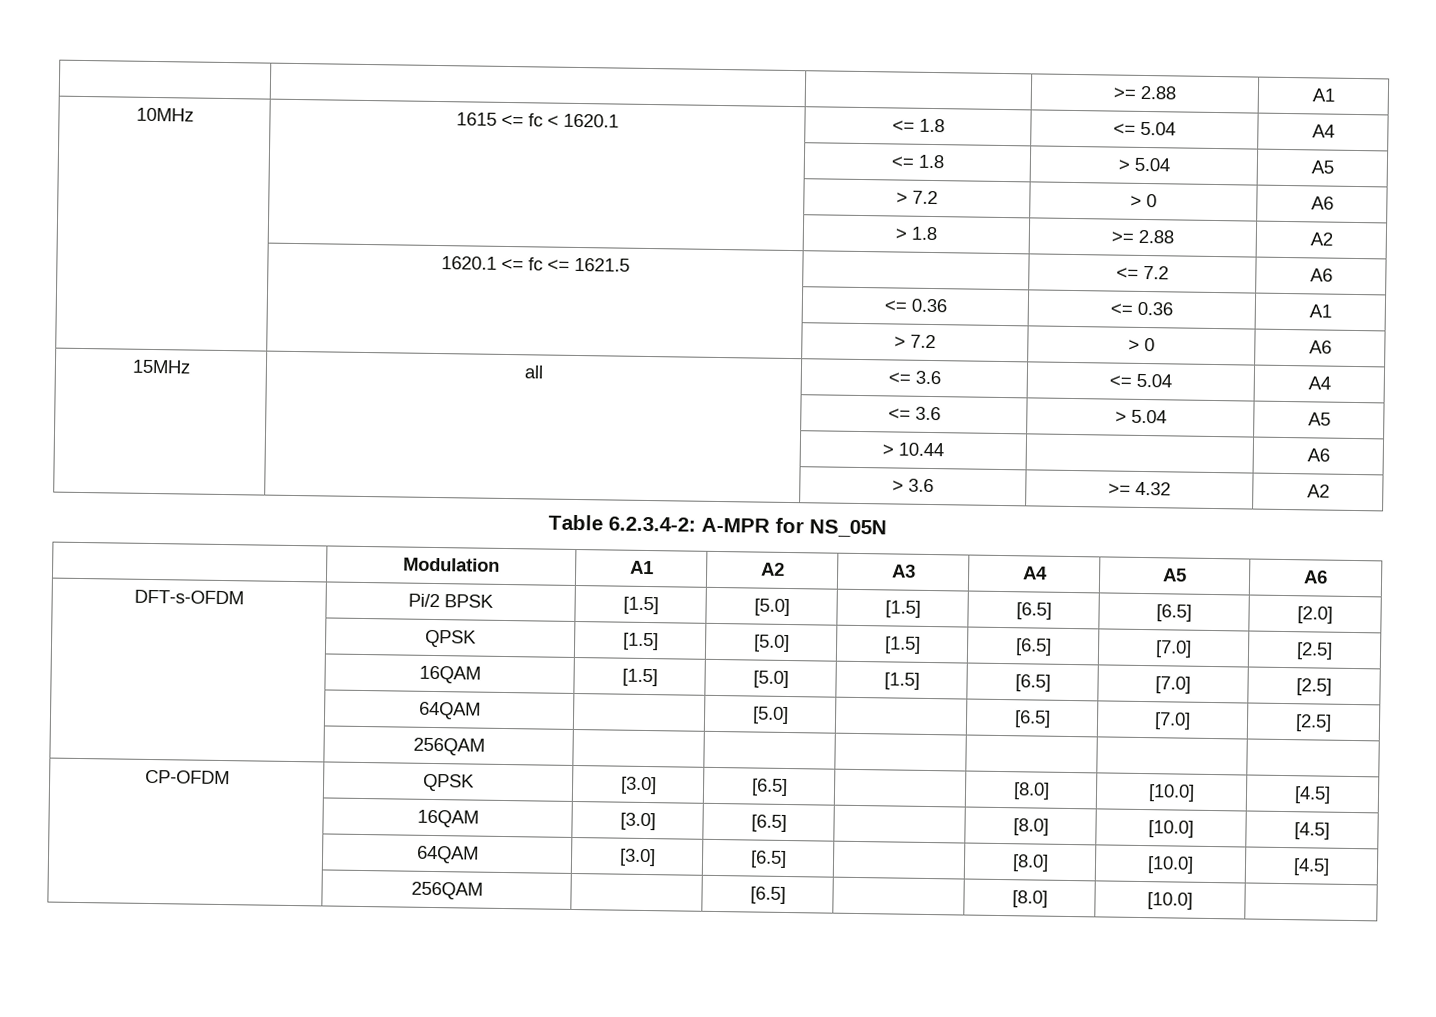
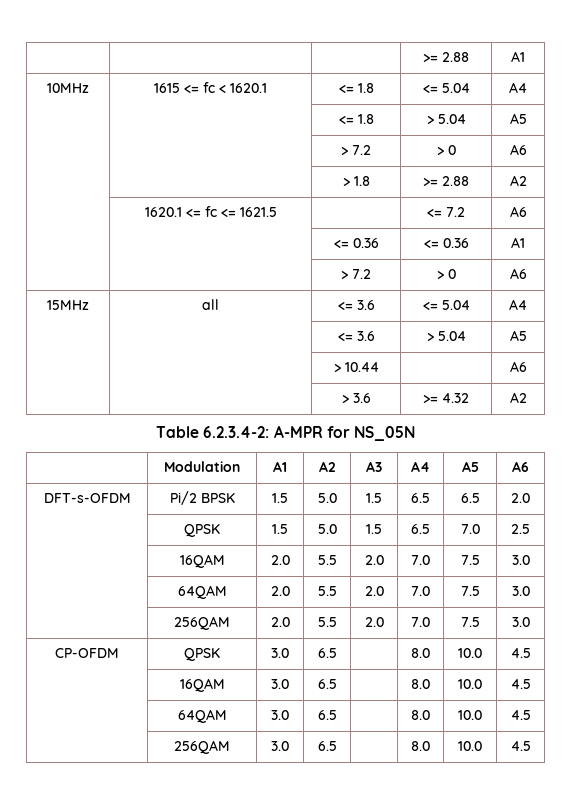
[622,596,659,615] [753,598,790,617] [884,600,921,618] [1015,602,1052,620] [1156,604,1192,622] [1297,606,1333,624] [425,629,477,648] [621,632,659,651] [752,634,790,653] [883,636,921,654] [1014,638,1052,656] [1155,640,1192,658] [1296,642,1333,660] [418,665,481,684] [621,668,658,687] [752,670,789,689] [883,672,920,690] [1014,674,1051,692] [1155,676,1191,694] [1296,678,1332,696] [417,701,481,720] [751,706,789,725] [1013,710,1051,728] [1154,712,1191,730] [1295,714,1332,732] [412,737,485,756] [144,769,230,785] [422,773,475,792] [619,776,657,795] [750,778,788,797] [1012,782,1050,800] [1148,784,1195,802] [1294,786,1331,804] [416,809,479,828] [619,812,656,831] [750,814,787,832] [1012,818,1049,836] [1148,820,1194,838] [1294,822,1330,840] [415,845,479,864] [618,848,656,867] [749,850,787,868] [1011,854,1049,872] [1147,856,1194,874] [1293,858,1330,876] [410,881,483,900] [749,886,786,904] [1011,890,1048,908] [1147,892,1193,910] [1.5] | [5.0] | [1.5] | [6.5] | [6.5] | [2.0] // | QPSK | [1.5] | [5.0] | [1.5] | [6.5] | [7.0] | [2.5] // | 16QAM | [1.5] | [5.0] | [1.5] | [6.5] | [7.0] | [2.5] // | 64QAM | | [5.0] | | [6.5] | [7.0] | [2.5] // | 256QAM | | | | | | // CP-OFDM | QPSK | [3.0] | [6.5] | | [8.0] | [10.0] | [4.5] // | 16QAM | [3.0] | [6.5] | | [8.0] | [10.0] | [4.5] // | 64QAM | [3.0] | [6.5] | | [8.0] | [10.0] | [4.5] // | 256QAM | | [6.5] | | [8.0] | [10.0] | -> [272,493,288,503] [317,493,337,503] [366,493,382,503] [411,493,430,503] [460,493,480,503] [511,493,530,503] [184,524,220,537] [272,524,288,534] [317,524,337,534] [366,524,382,534] [411,524,430,534] [460,524,480,534] [511,524,530,534] [179,554,225,568] [270,555,290,565] [317,555,337,565] [364,555,384,565] [411,555,430,565] [460,555,480,565] [511,555,530,565] [177,585,227,599] [270,586,290,596] [317,586,337,596] [364,586,384,596] [411,586,430,596] [460,586,480,596] [511,586,530,596] [174,616,230,630] [270,617,290,627] [317,617,337,627] [364,617,384,627] [411,617,430,627] [460,617,480,627] [511,617,530,627] [55,648,119,658] [184,648,220,661] [271,648,289,658] [317,648,337,658] [411,648,430,658] [458,648,482,658] [510,648,531,658] [179,678,225,692] [271,679,289,689] [317,679,337,689] [411,679,430,689] [458,679,482,689] [510,679,531,689] [177,709,227,723] [271,710,289,720] [317,710,337,720] [411,710,430,720] [458,710,482,720] [510,710,531,720] [174,740,230,754] [271,741,289,751] [317,741,337,751] [411,741,430,751] [458,741,482,751] [510,741,531,751] 1.5 | 5.0 | 1.5 | 6.5 | 6.5 | 2.0 // | QPSK | 1.5 | 5.0 | 1.5 | 6.5 | 7.0 | 2.5 // | 16QAM | 2.0 | 5.5 | 2.0 | 7.0 | 7.5 | 3.0 // | 64QAM | 2.0 | 5.5 | 2.0 | 7.0 | 7.5 | 3.0 // | 256QAM | 2.0 | 5.5 | 2.0 | 7.0 | 7.5 | 3.0 // CP-OFDM | QPSK | 3.0 | 6.5 | | 8.0 | 10.0 | 4.5 // | 16QAM | 3.0 | 6.5 | | 8.0 | 10.0 | 4.5 // | 64QAM | 3.0 | 6.5 | | 8.0 | 10.0 | 4.5 // | 256QAM | 3.0 | 6.5 | | 8.0 | 10.0 | 4.5

